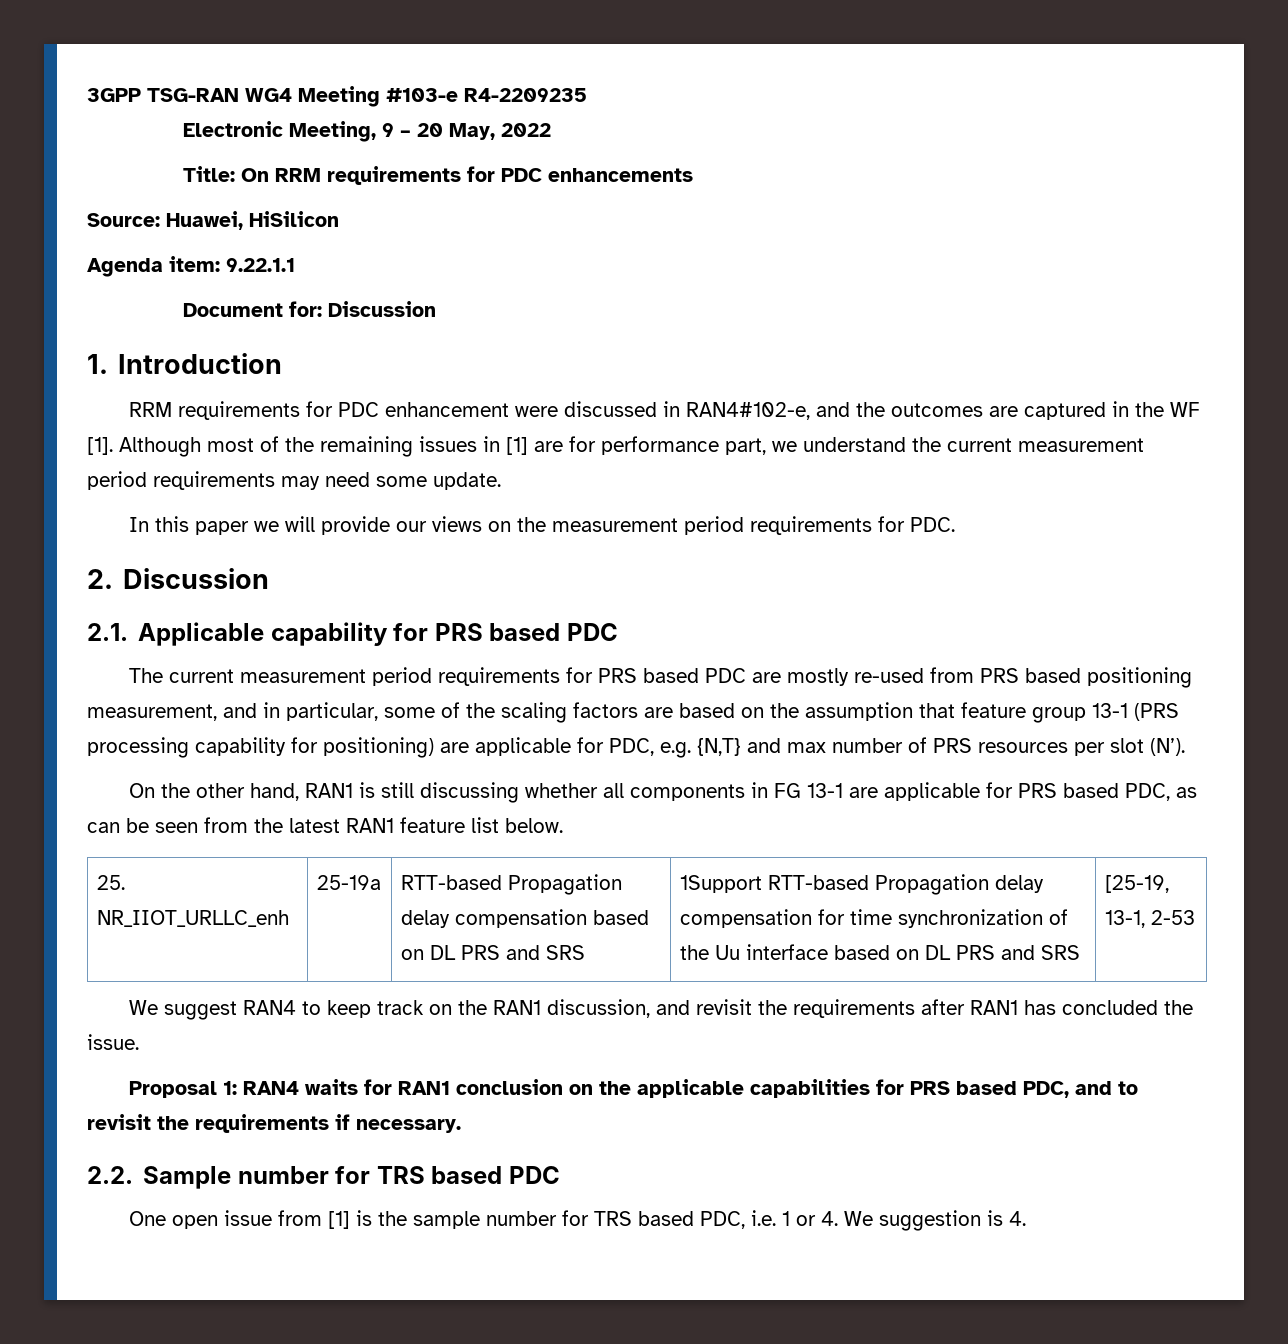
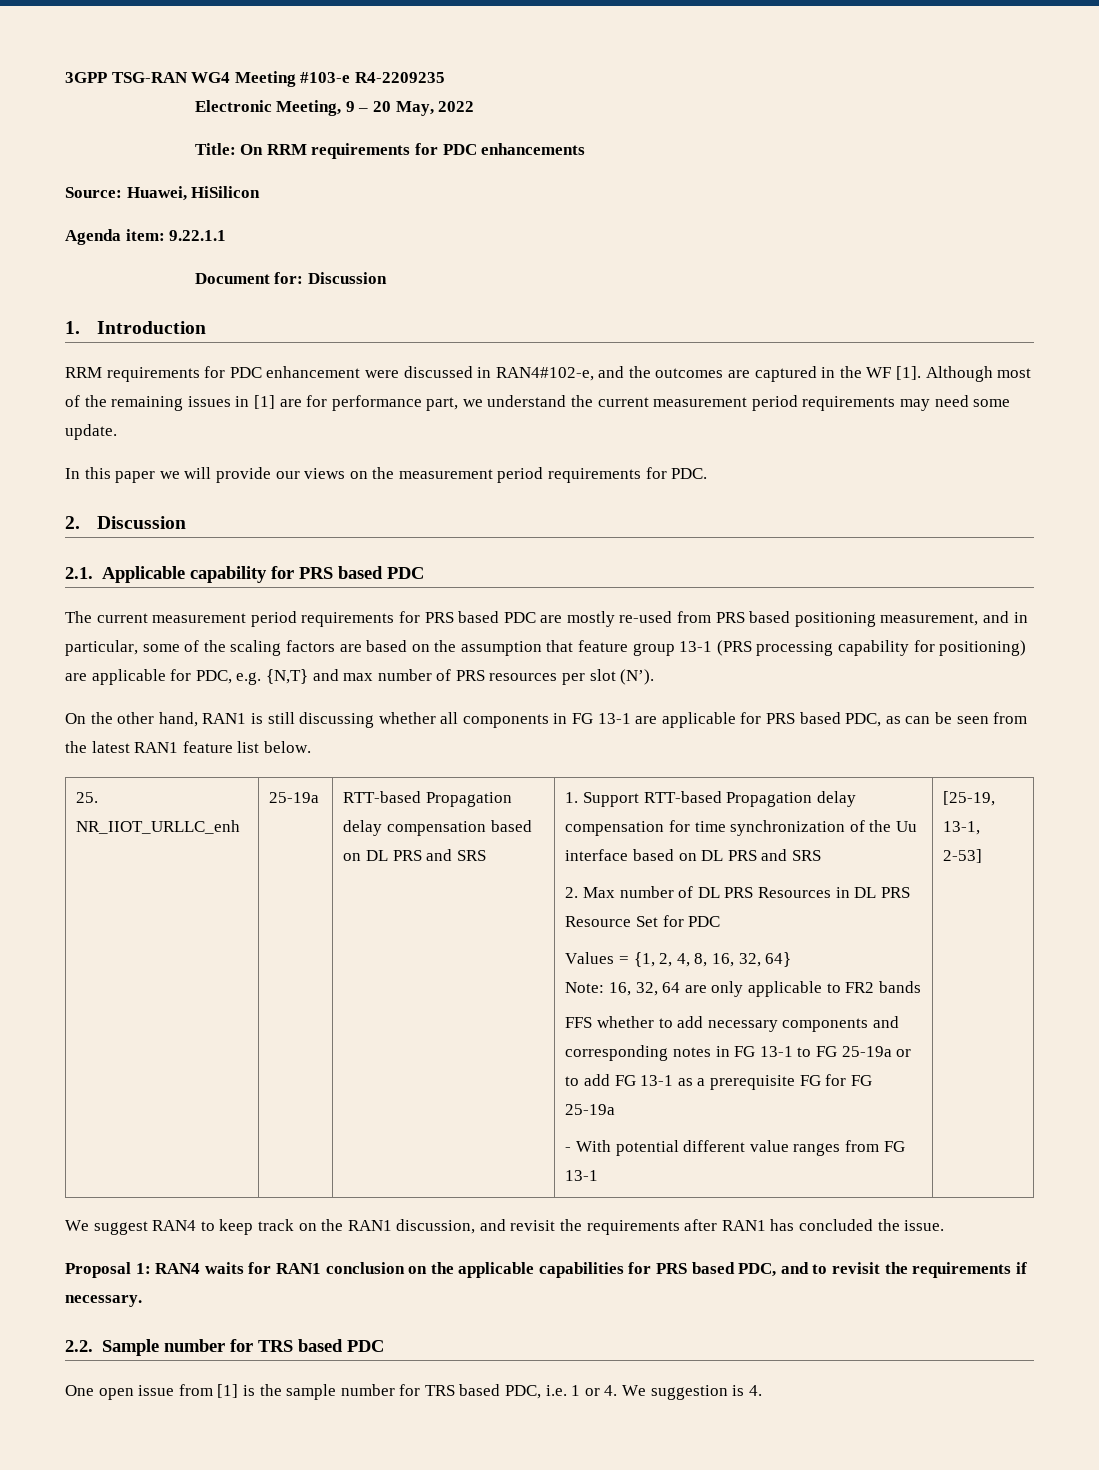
[679,875,762,893] 1Support -> [565,792,640,807] 1. Support
(1080, 952) none -> [565,886,910,898] [565,915,721,927] [565,952,792,967] [565,981,921,997] [565,1016,899,1032] [565,1045,912,1061] [565,1074,872,1090] [565,1104,616,1115] [565,1140,905,1156] [565,1170,599,1181] // 2. Max number of DL PRS Resources in DL PRS Resource Set for PDC // Values = {1, 2, 4, 8, 16, 32, 64} // Note: 16, 32, 64 are only applicable to FR2 bands // FFS whether to add necessary components and corresponding notes in FG 13-1 to FG 25-19a or to add FG 13-1 as a prerequisite FG for FG 25-19a // - With potential different value ranges from FG 13-1
[1150,910,1195,925] 2-53 -> [943,849,983,863] 2-53]

